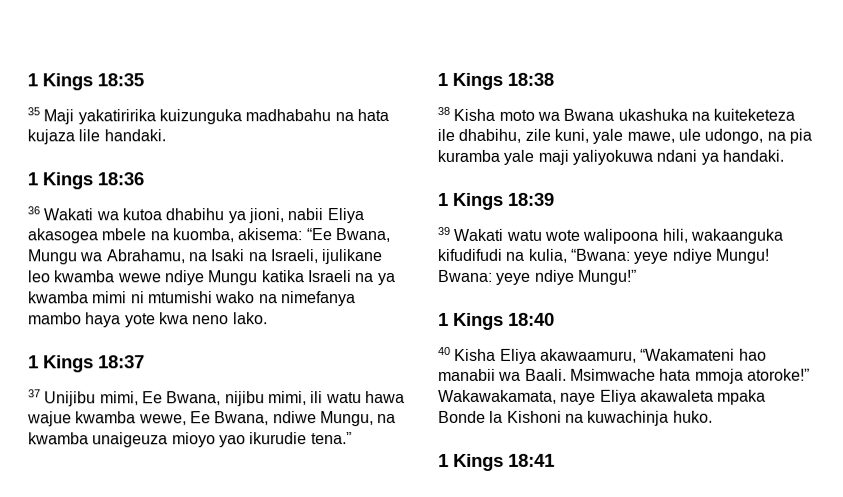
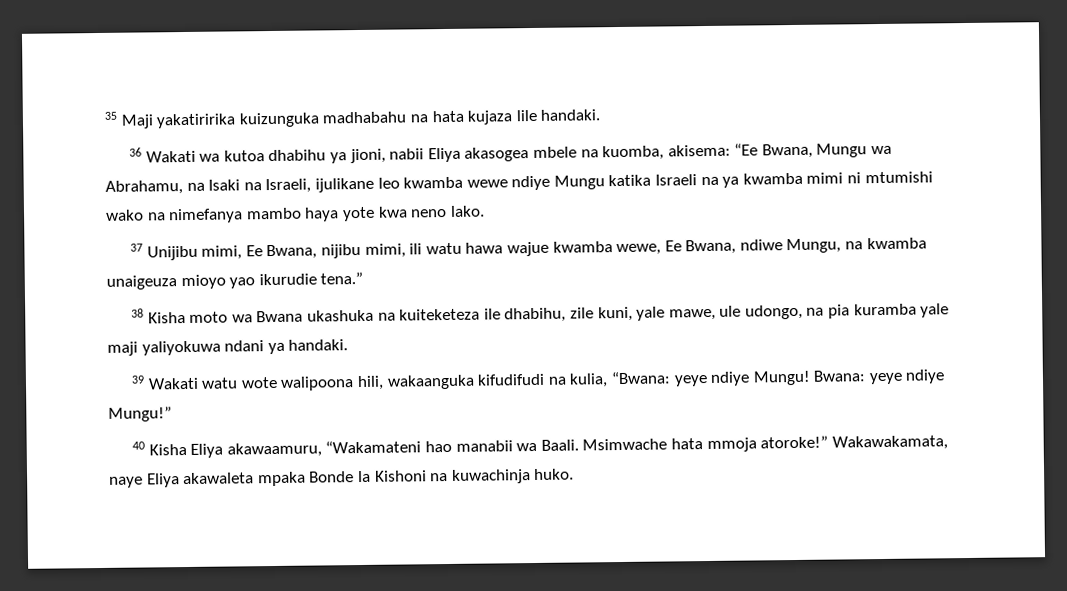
[27,73,144,91] 1 Kings 18:35 // -> (104, 115) none
[27,172,144,190] // 1 Kings 18:36 -> (601, 115) none
[28,355,145,373] // 1 Kings 18:37 -> (485, 211) none
[437,72,554,90] // 1 Kings 18:38 -> (364, 278) none
[437,192,554,210] // 1 Kings 18:39 -> (349, 345) none
[438,312,555,330] // 1 Kings 18:40 -> (172, 414) none
[438,453,555,471] // 1 Kings 18:41 -> (575, 474) none

